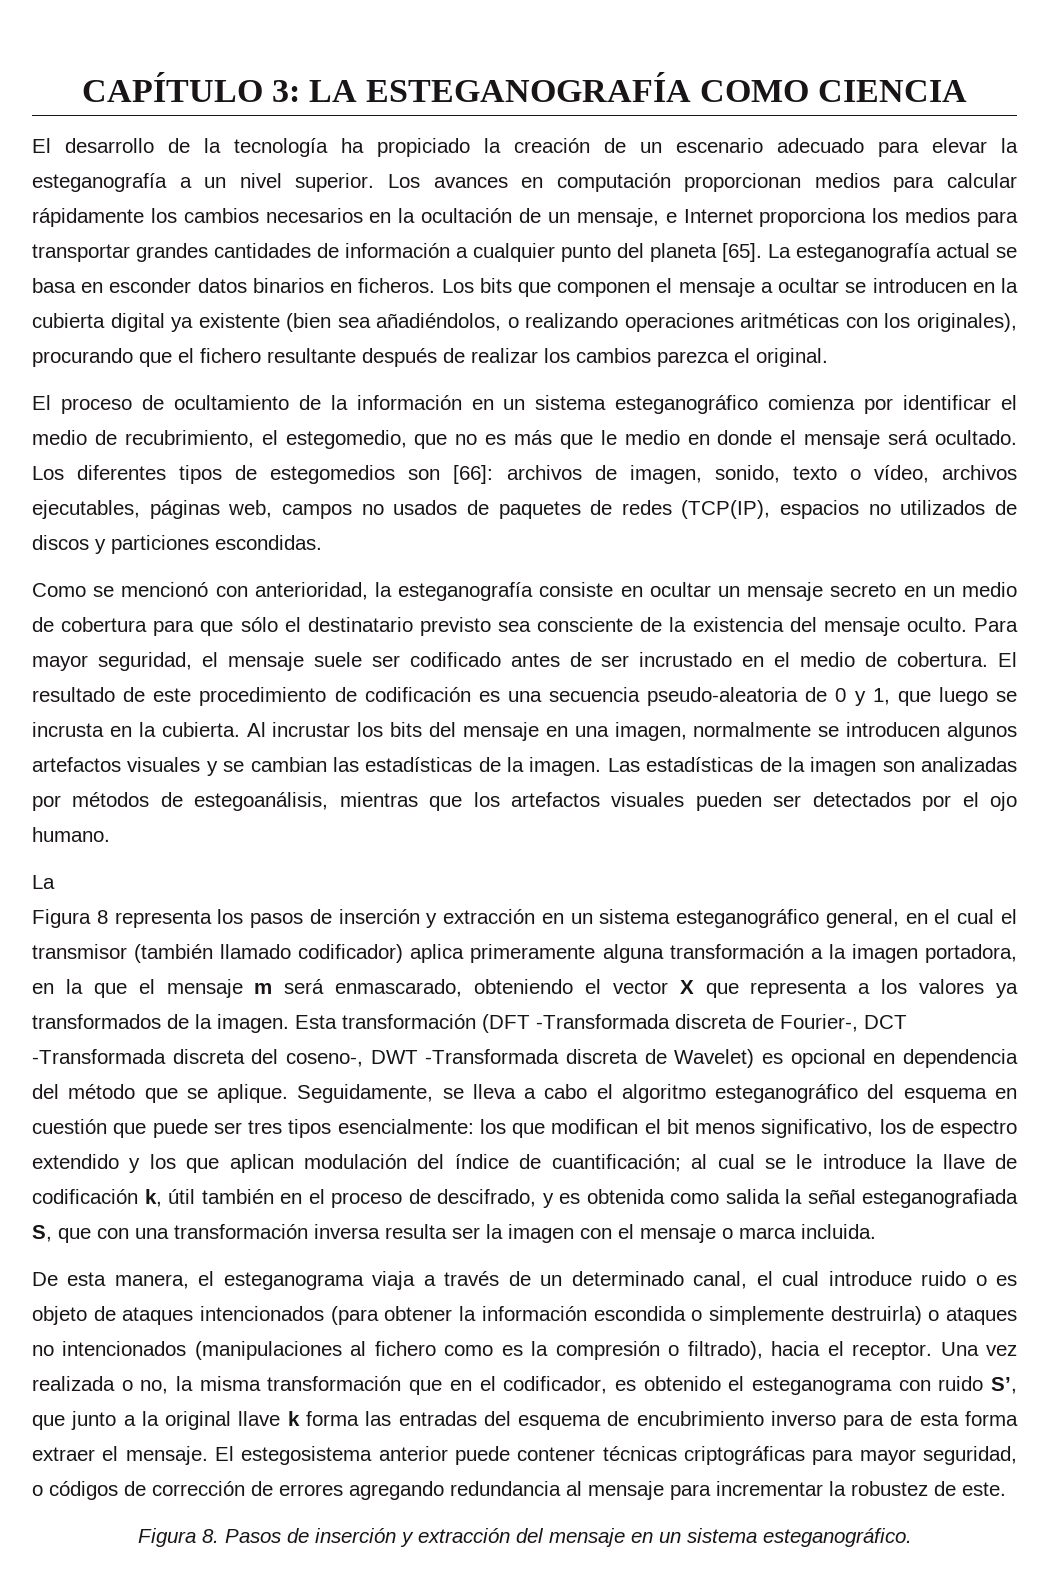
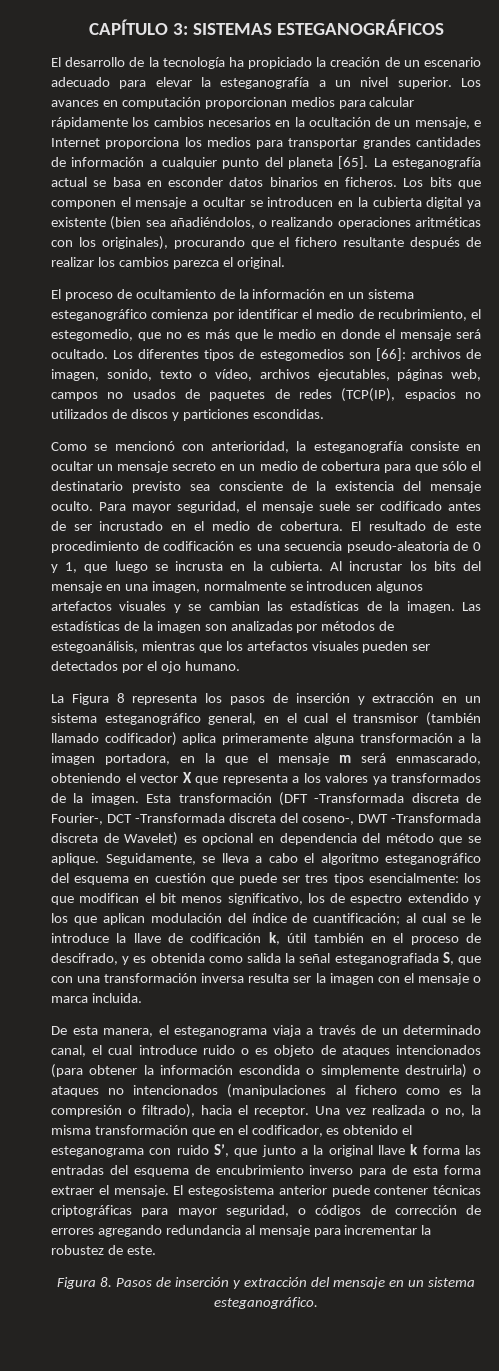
[308,72,968,102] LA ESTEGANOGRAFÍA COMO CIENCIA -> [192,19,444,35] SISTEMAS ESTEGANOGRÁFICOS
(55, 882) // -> (64, 698) none

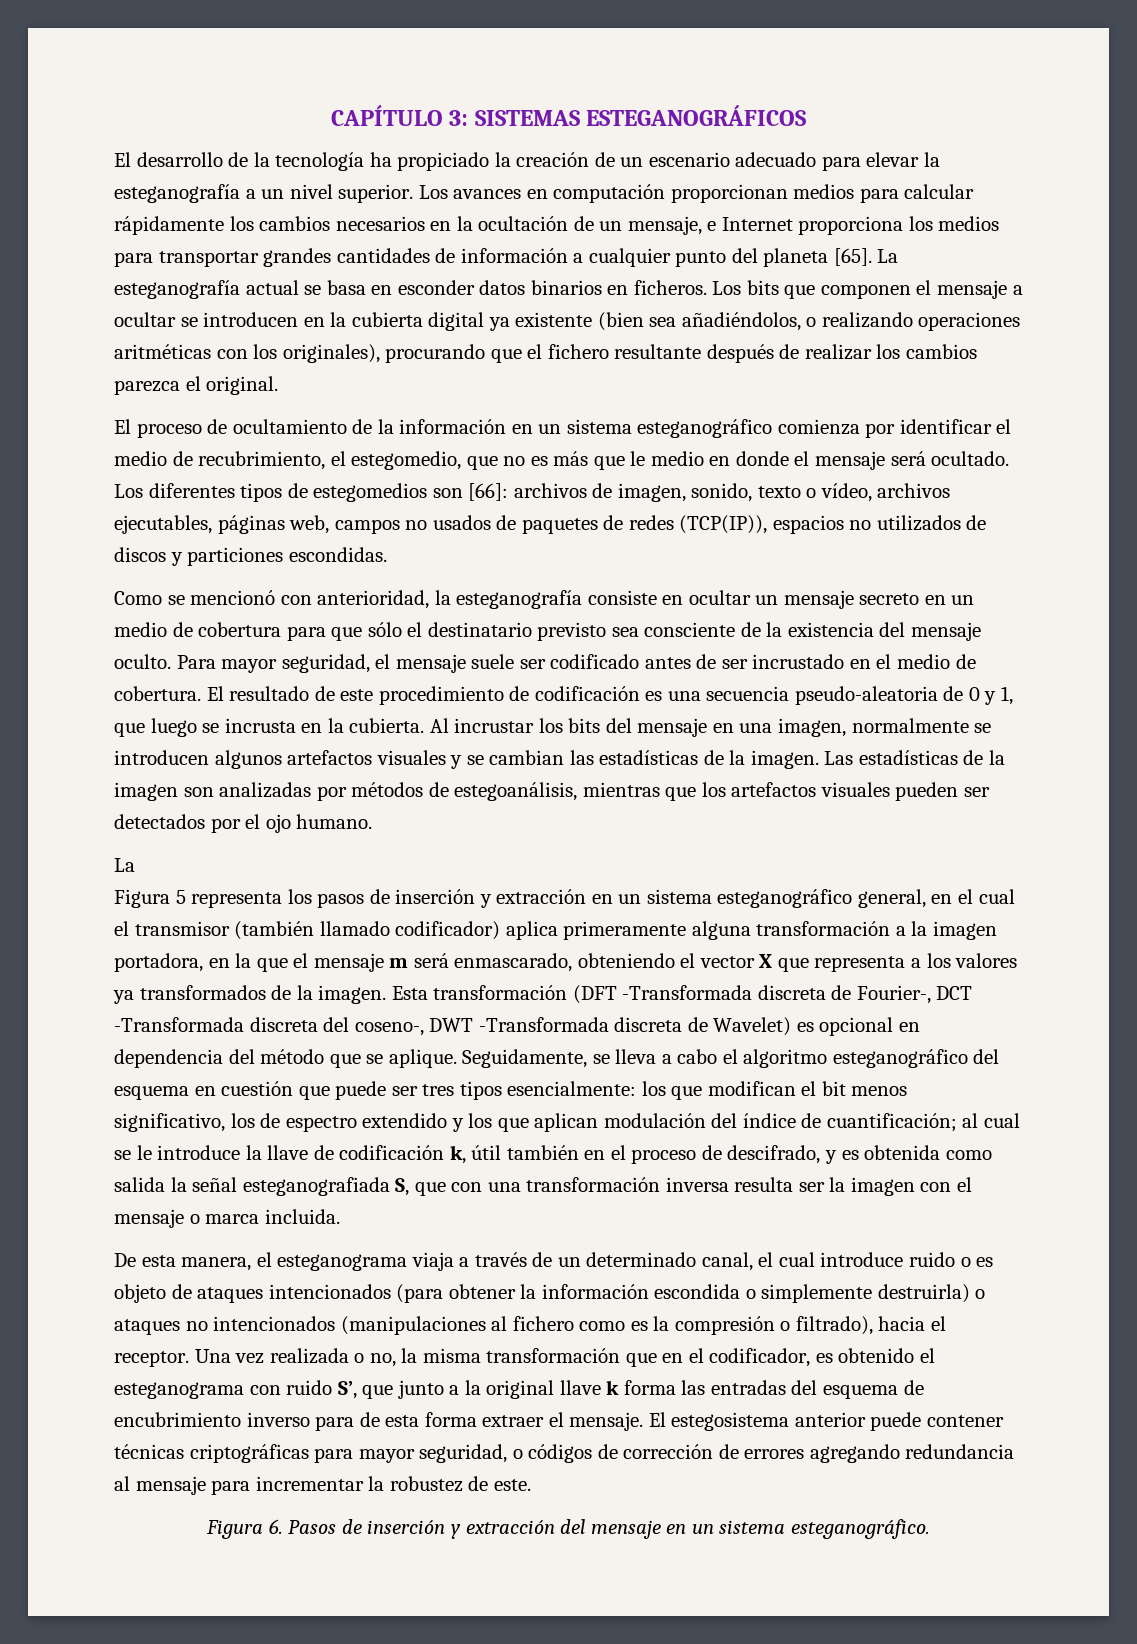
[341,388,396,402] (TCP(IP), -> [679,515,768,534] (TCP(IP)),
[71,693,125,705] Figura 8 -> [114,889,186,908] // Figura 5
[100,1277,113,1287] 8. -> [268,1519,283,1534] 6.

